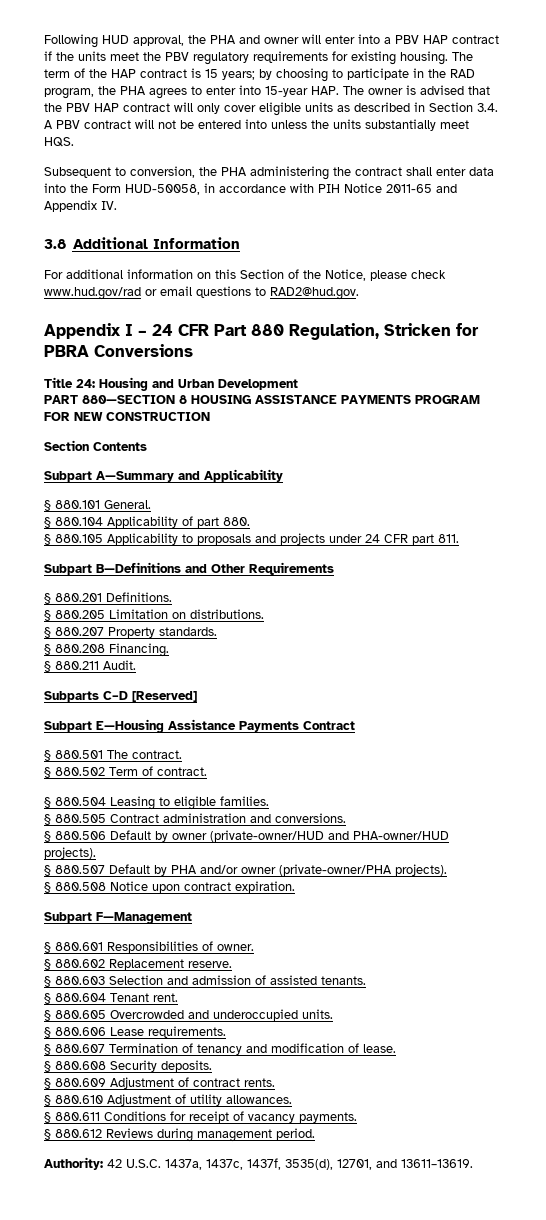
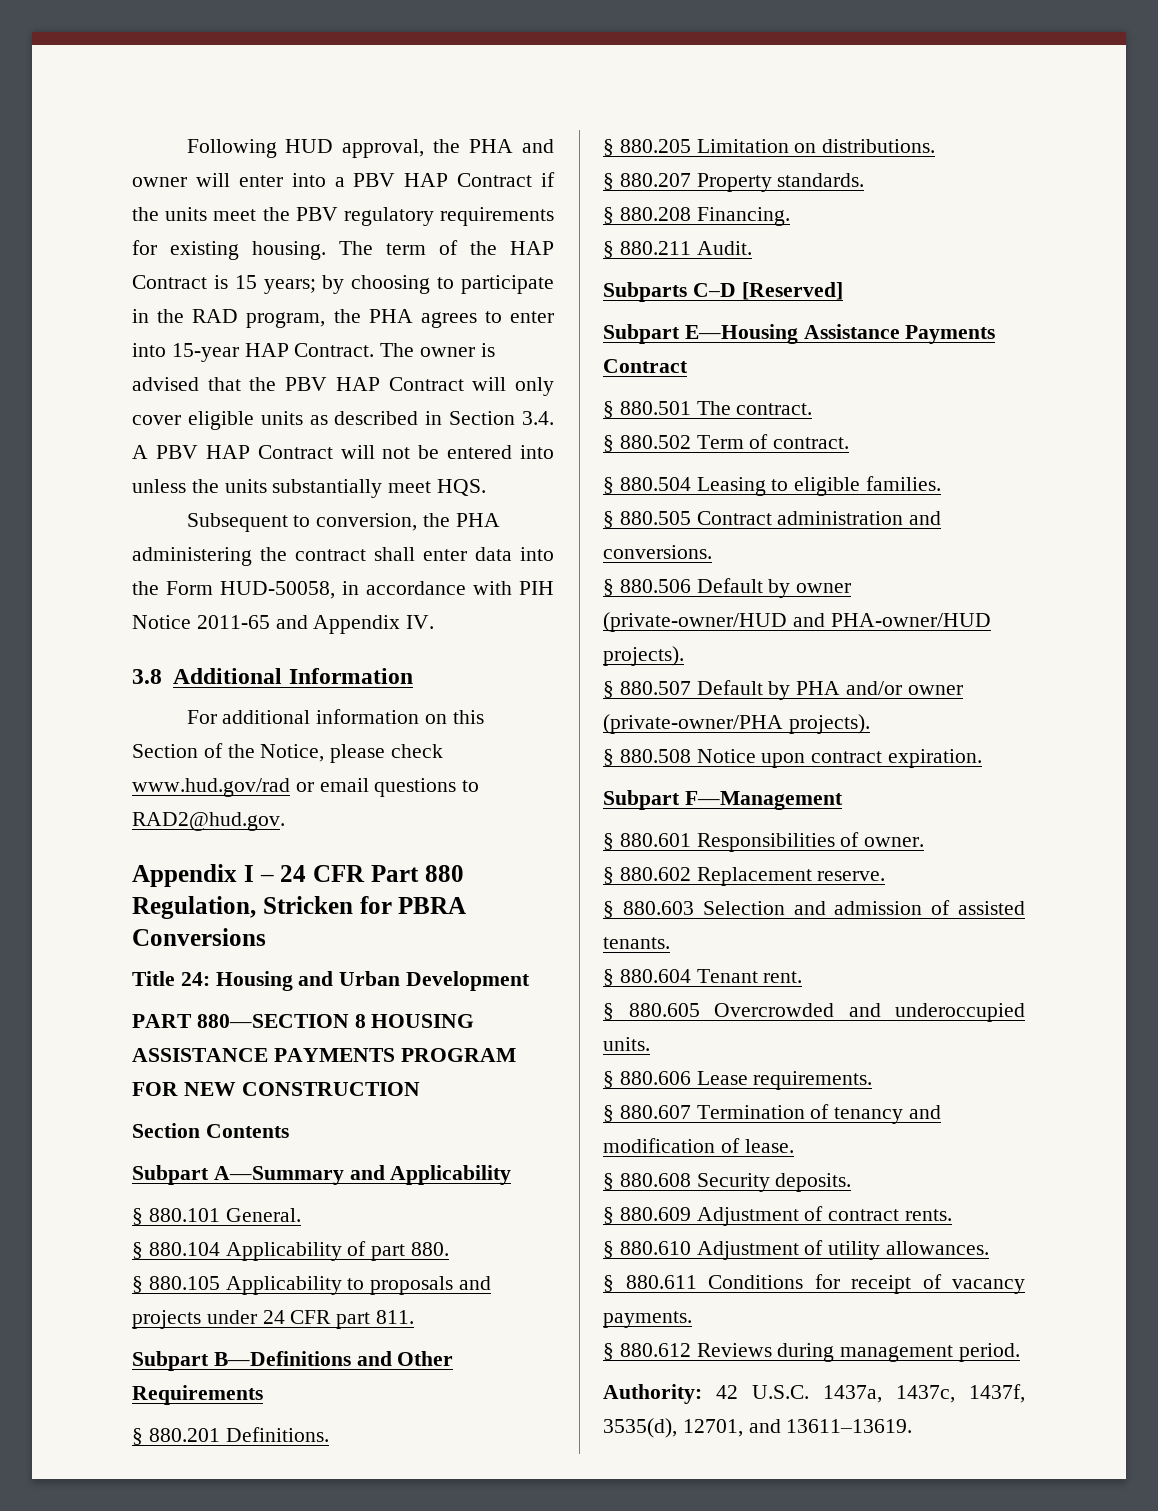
[452,35,499,44] contract -> [457,173,533,187] Contract
[140,69,187,78] contract -> [132,275,207,289] Contract
[311,86,339,95] HAP. -> [244,343,375,357] HAP Contract.
[123,103,170,112] contract -> [388,377,464,391] Contract
[84,120,131,129] contract -> [205,445,333,459] HAP Contract

